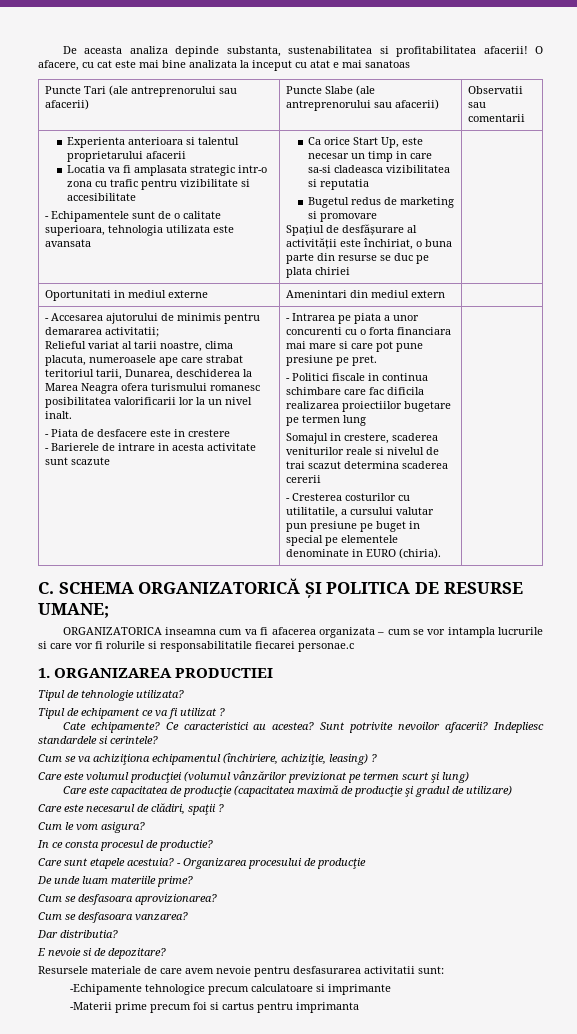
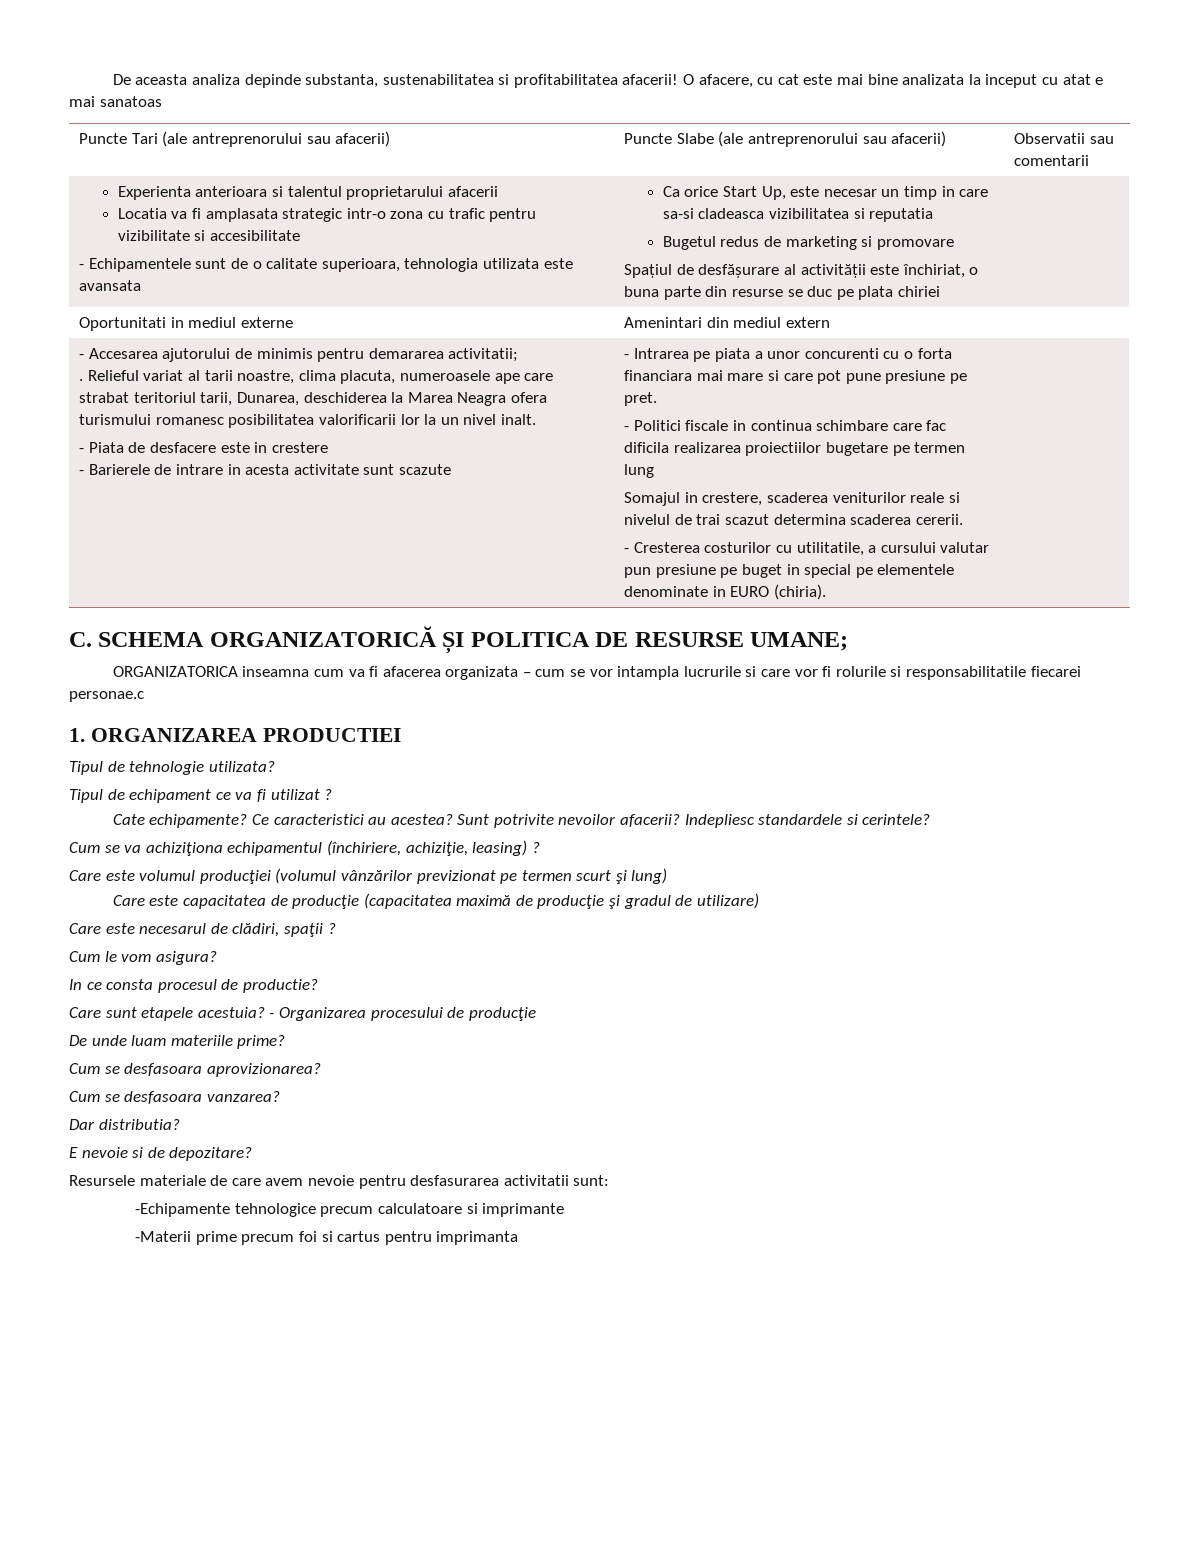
(160, 332) none -> [79,379,84,381] .
[286,475,322,483] cererii -> [915,514,963,525] cererii.

